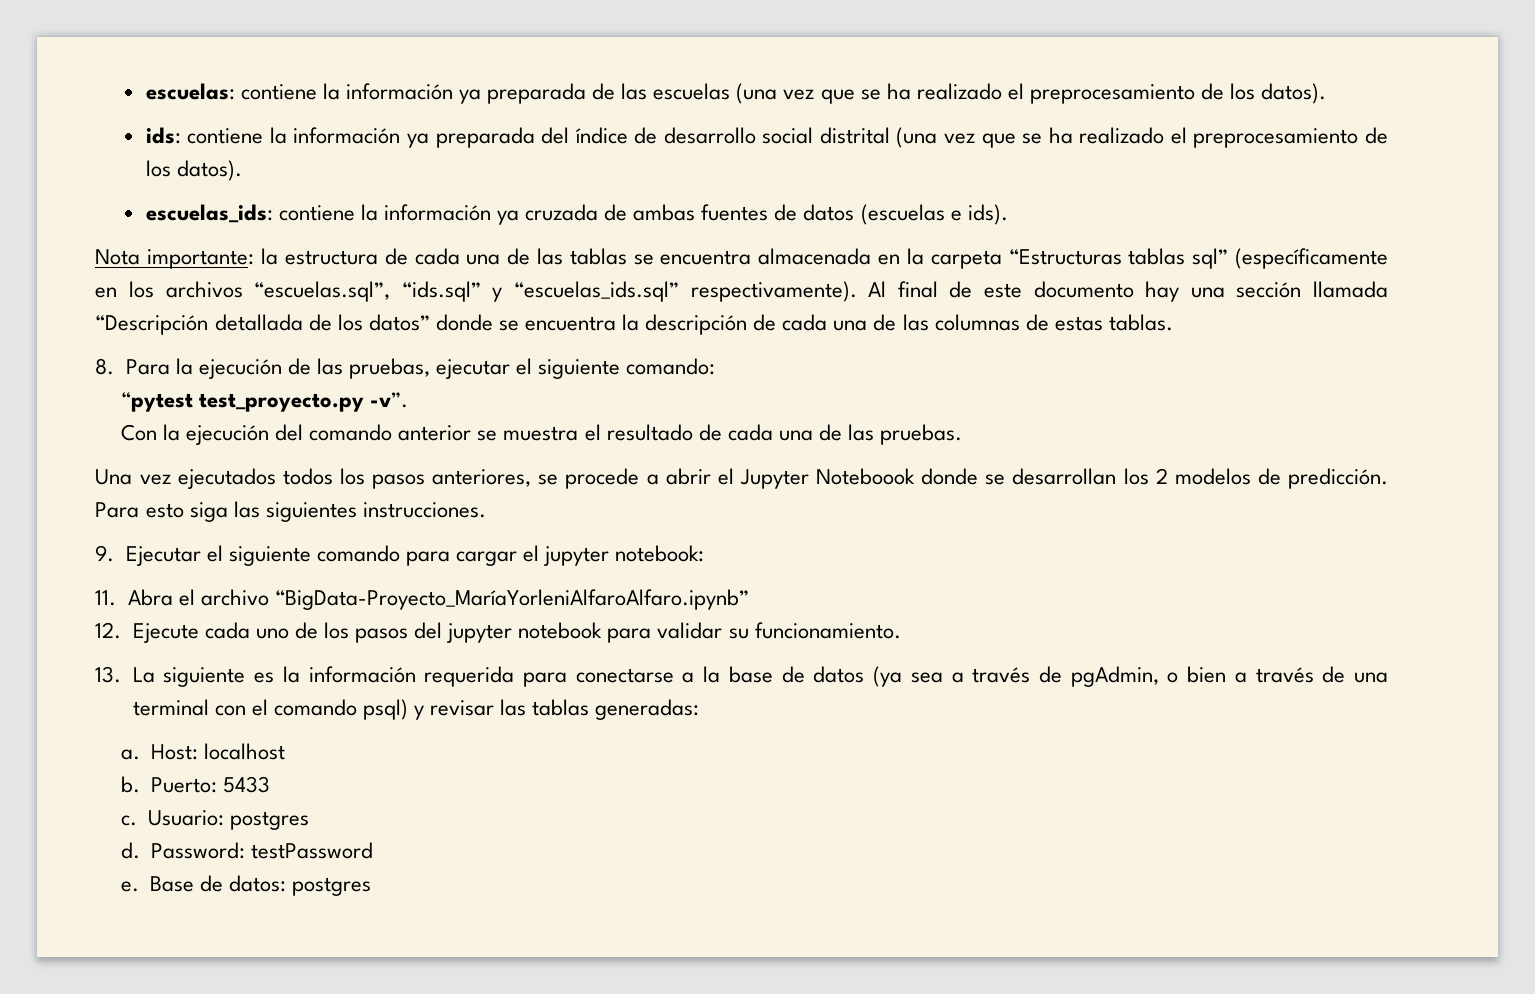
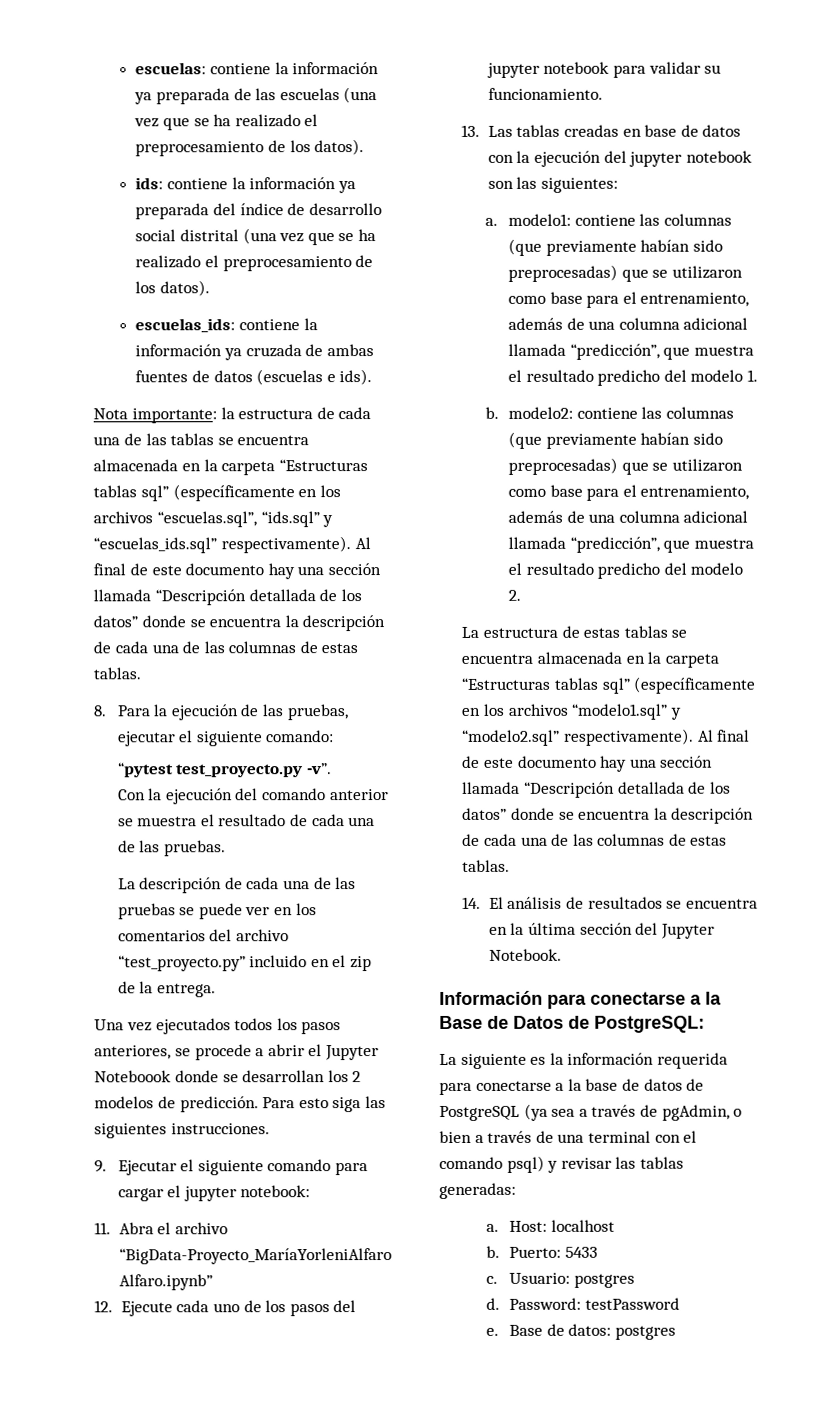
(963, 434) none -> [117,877,357,894] [117,903,317,920] [117,929,289,942] [117,955,373,972] [117,981,216,998] // La descripción de cada una de las pruebas se puede ver en los comentarios del archivo “test_proyecto.py” incluido en el zip de la entrega.
(122, 674) none -> [487,124,742,137] [487,150,752,167] [487,176,619,193] [484,213,732,226] [508,238,723,256] [508,264,743,282] [508,291,750,308] [508,317,749,330] [508,343,754,360] [508,369,758,386] [484,406,734,419] [508,431,723,449] [508,457,743,475] [508,484,750,501] [508,510,749,523] [508,536,754,553] [508,562,744,579] [508,589,522,601] [461,625,688,638] [461,651,719,668] [461,676,756,694] [461,703,682,720] [462,728,751,746] [462,755,714,772] [462,781,731,798] [462,807,755,824] [462,833,728,846] [462,859,511,872] [462,896,758,909] [488,922,715,939] [488,948,562,961] [439,990,722,1009] [439,1015,705,1033] Las tablas creadas en base de datos con la ejecución del jupyter notebook son las siguientes: // a. modelo1: contiene las columnas (que previamente habían sido preprocesadas) que se utilizaron como base para el entrenamiento, además de una columna adicional llamada “predicción”, que muestra el resultado predicho del modelo 1. // b. modelo2: contiene las columnas (que previamente habían sido preprocesadas) que se utilizaron como base para el entrenamiento, además de una columna adicional llamada “predicción”, que muestra el resultado predicho del modelo 2. // La estructura de estas tablas se encuentra almacenada en la carpeta “Estructuras tablas sql” (específicamente en los archivos “modelo1.sql” y “modelo2.sql” respectivamente). Al final de este documento hay una sección llamada “Descripción detallada de los datos” donde se encuentra la descripción de cada una de las columnas de estas tablas. // 14. El análisis de resultados se encuentra en la última sección del Jupyter Notebook. // Información para conectarse a la Base de Datos de PostgreSQL: //
(865, 674) none -> [686,1078,705,1091] [439,1105,520,1121] de PostgreSQL

